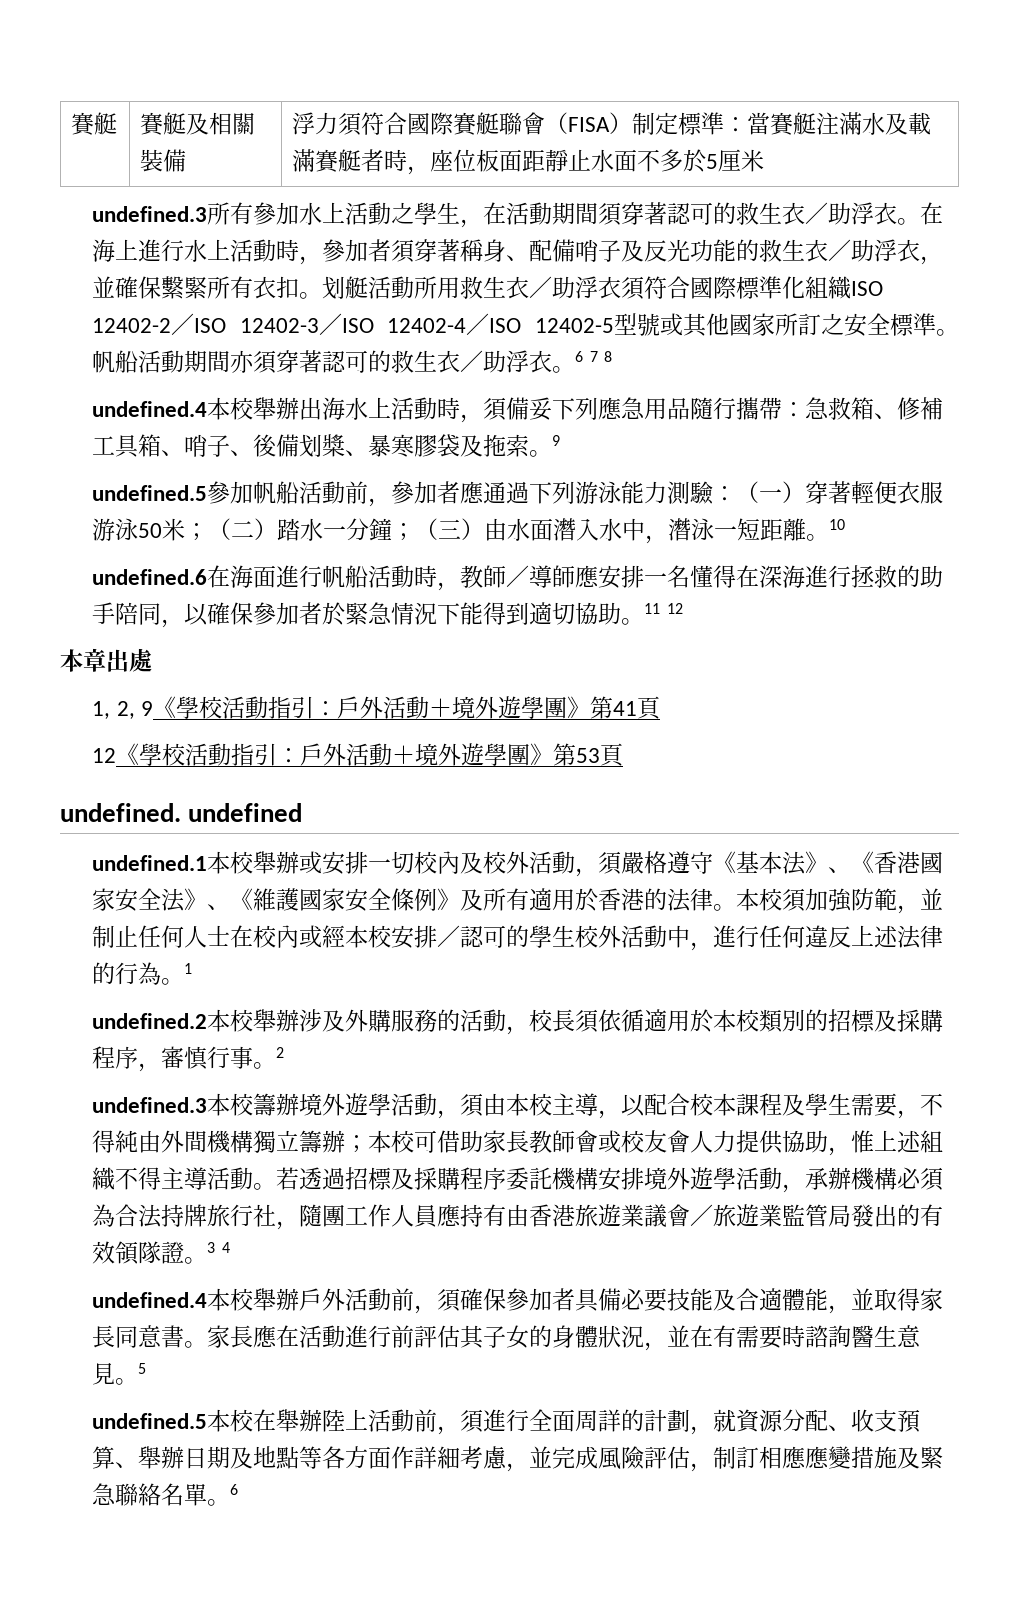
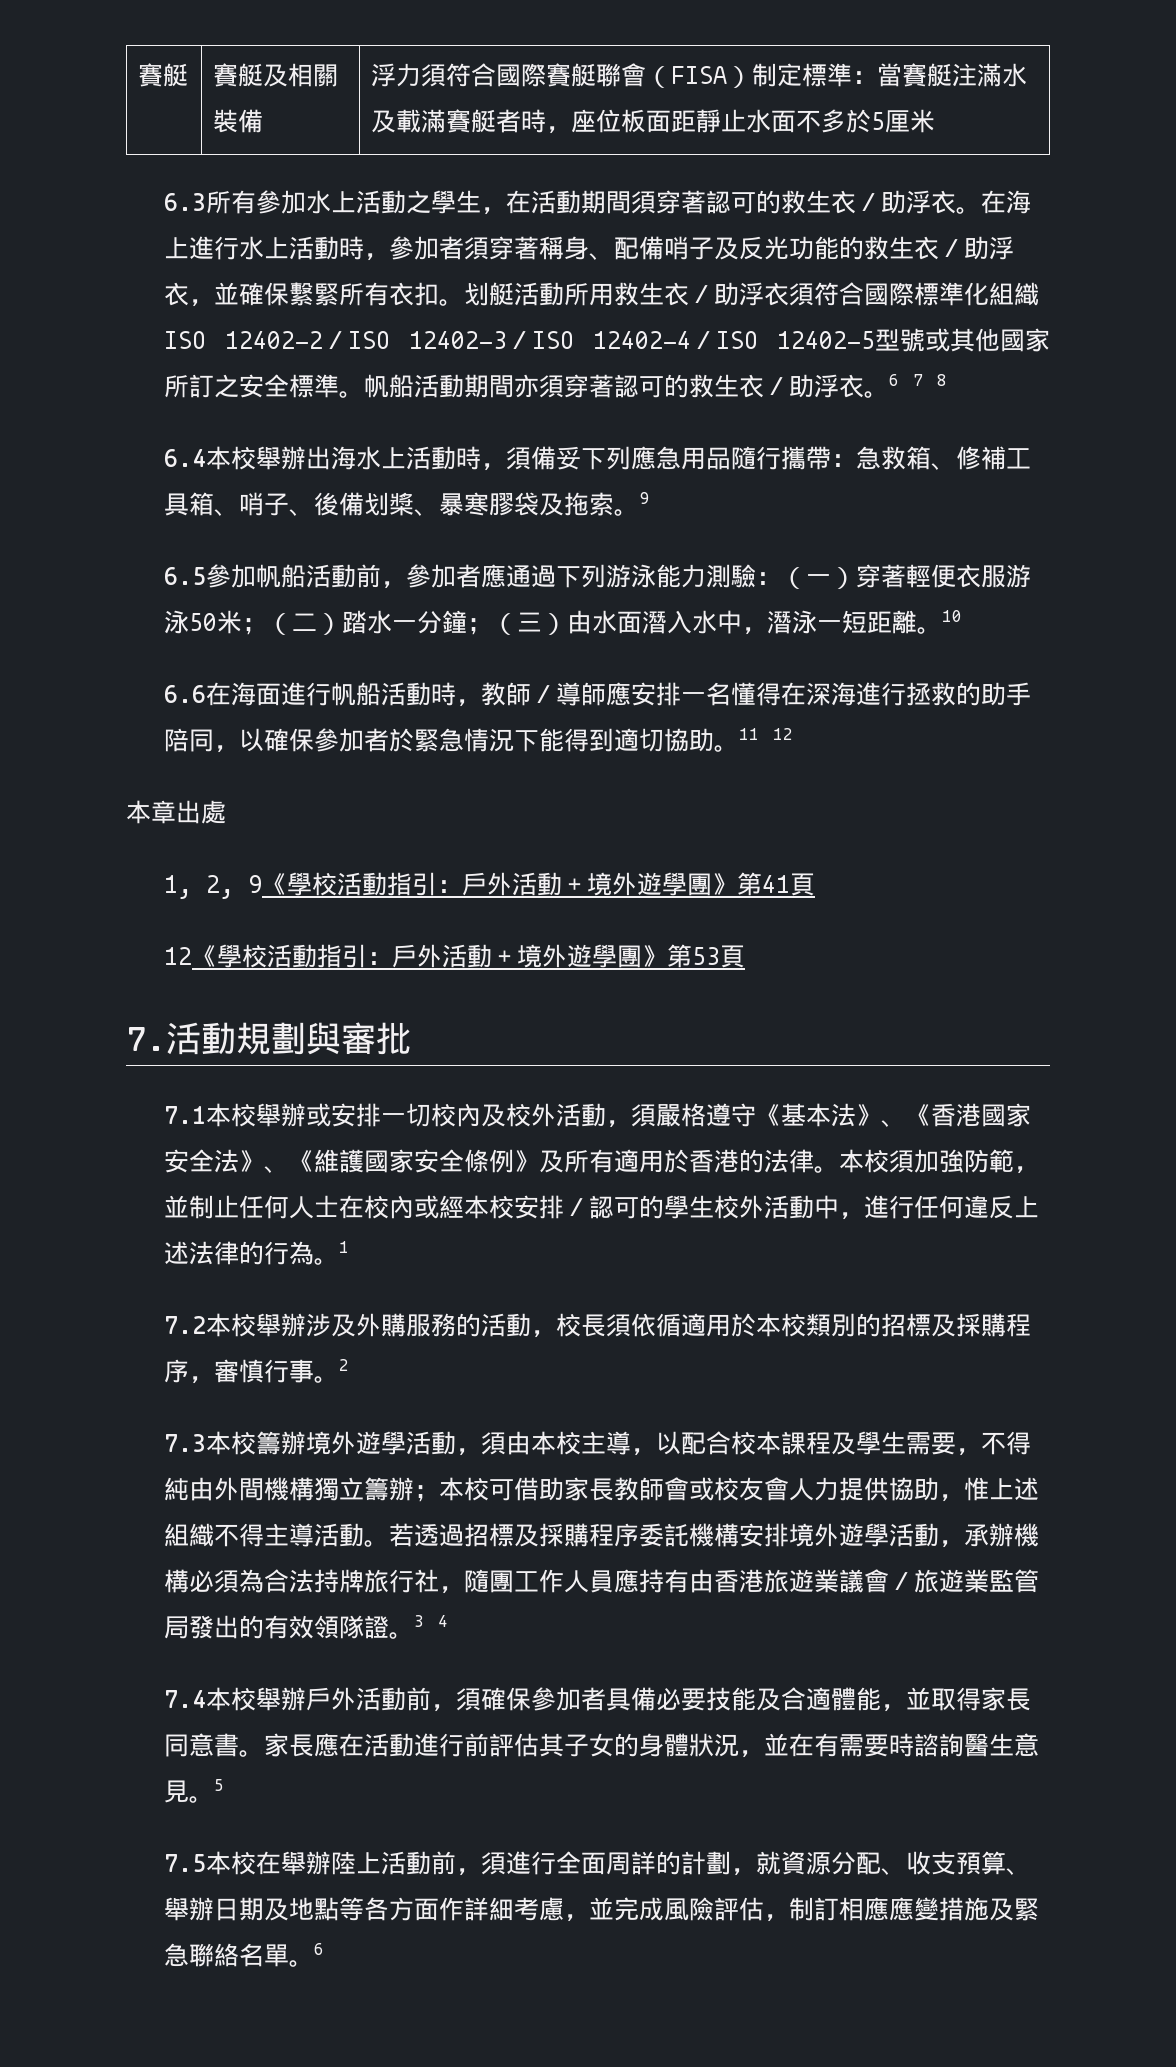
[92,206,208,222] undefined.3 -> [163,193,206,211] 6.3
[92,401,208,417] undefined.4 -> [163,449,206,467] 6.4
[92,485,208,501] undefined.5 -> [163,567,206,585] 6.5
[92,569,208,585] undefined.6 -> [163,685,206,703] 6.6
[60,803,303,822] [92,855,208,871] undefined. undefined // undefined.1 -> [126,1022,411,1055] [163,1106,206,1124] 7.活動規劃與審批 // 7.1
[92,1013,208,1029] undefined.2 -> [163,1316,206,1334] 7.2
[92,1097,208,1113] undefined.3 -> [163,1434,206,1452] 7.3
[92,1292,208,1308] undefined.4 -> [163,1690,206,1708] 7.4
[92,1413,208,1429] undefined.5 -> [163,1854,206,1872] 7.5

